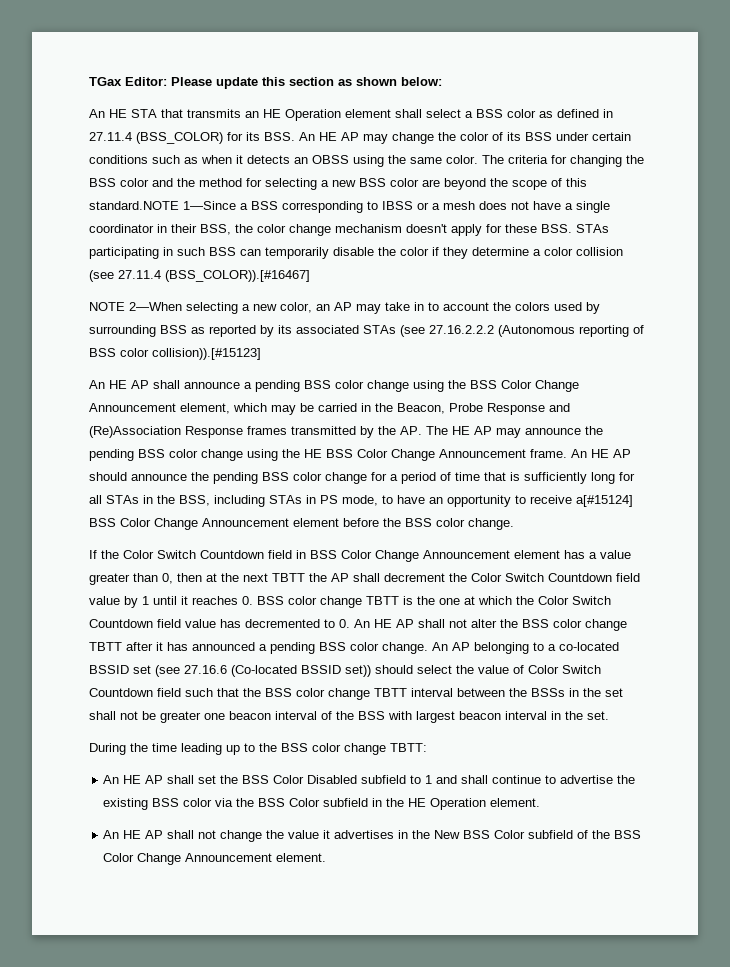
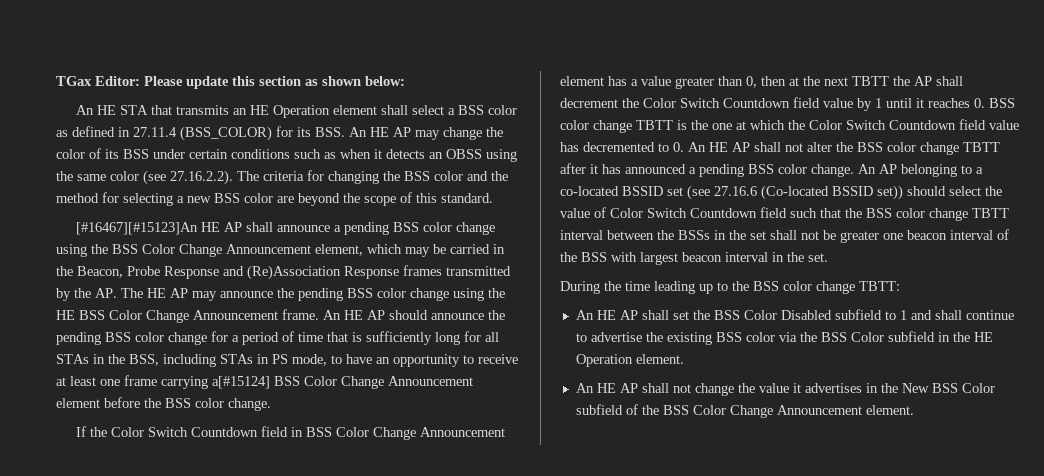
[446,155,478,164] color. -> [110,170,233,185] color (see 27.16.2.2).
[89,201,610,213] [89,224,609,236] [89,247,623,259] [89,270,310,282] [89,302,600,314] [89,325,644,337] [89,348,261,360] [89,380,105,389] standard.NOTE 1—Since a BSS corresponding to IBSS or a mesh does not have a single coordinator in their BSS, the color change mechanism doesn't apply for these BSS. STAs participating in such BSS can temporarily disable the color if they determine a color collision (see 27.11.4 (BSS_COLOR)).[#16467] // NOTE 2—When selecting a new color, an AP may take in to account the colors used by surrounding BSS as reported by its associated STAs (see 27.16.2.2.2 (Autonomous reporting of BSS color collision)).[#15123] // An -> [441,193,493,203] [76,222,199,235] standard. // [#16467][#15123]An
(572, 499) none -> [56,375,208,389] at least one frame carrying

